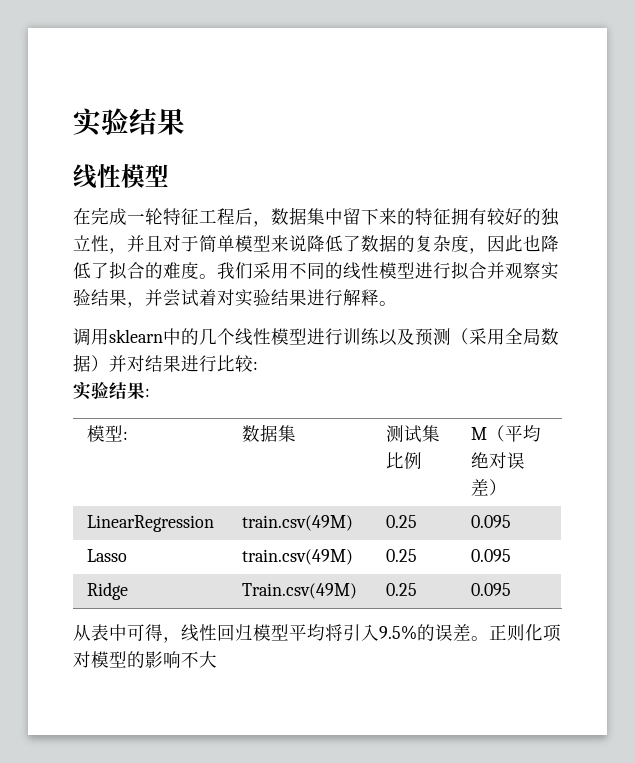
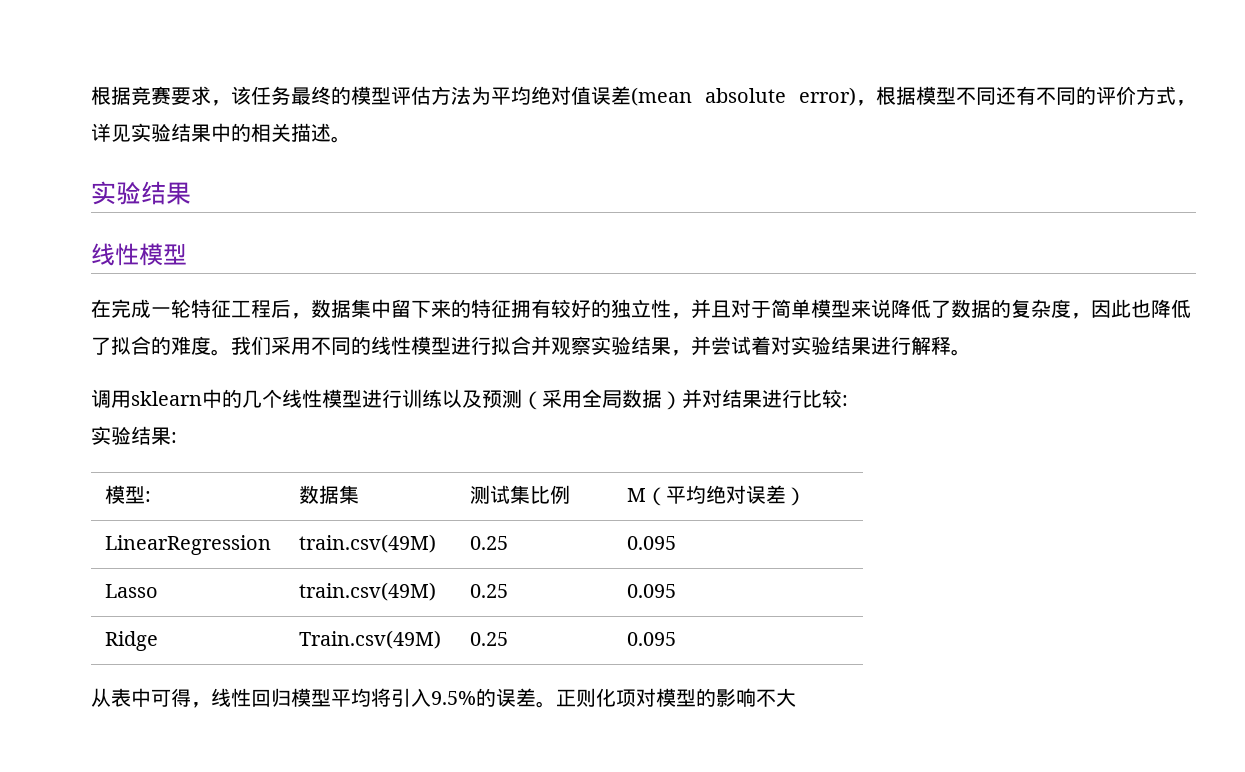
(73, 122) none -> [91,86,1196,106] [91,123,351,143] 根据竞赛要求，该任务最终的模型评估方法为平均绝对值误差(mean absolute error)，根据模型不同还有不同的评价方式，详见实验结果中的相关描述。 //

